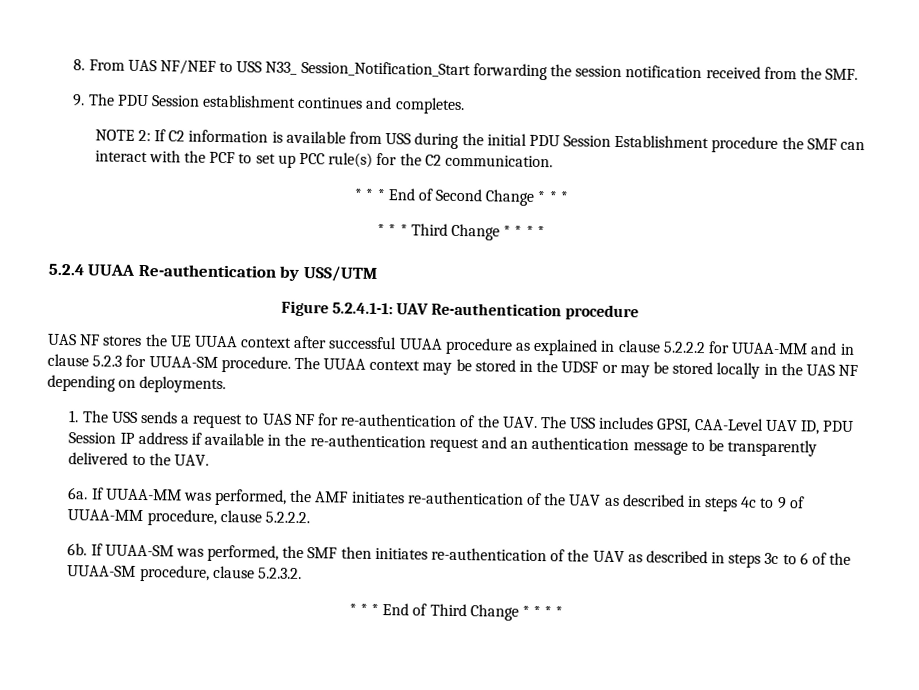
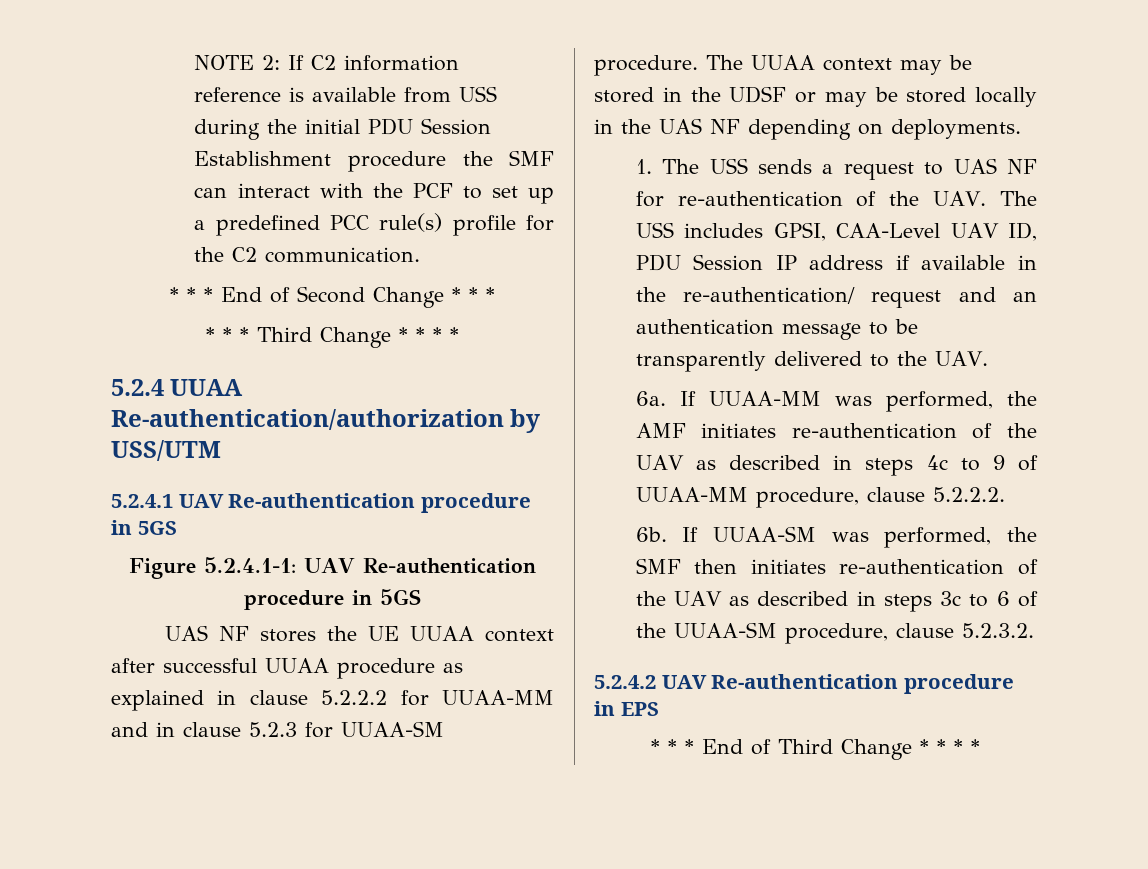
[73,59,859,81] [72,93,465,115] 8. From UAS NF/NEF to USS N33_ Session_Notification_Start forwarding the session notification received from the SMF. // 9. The PDU Session establishment continues and completes. // -> (194, 62) none
(269, 136) none -> [194,87,282,102] reference
(296, 161) none -> [194,215,320,236] a predefined
(374, 160) none -> [452,215,516,236] profile
[137,263,276,278] Re-authentication -> [111,409,504,430] Re-authentication/authorization
(377, 274) none -> [111,493,531,513] [111,520,177,535] // 5.2.4.1 UAV Re-authentication procedure in 5GS
(640, 312) none -> [352,589,421,605] in 5GS
[309,434,426,448] re-authentication -> [683,287,856,304] re-authentication/
(302, 573) none -> [594,674,1014,694] [594,701,659,716] // 5.2.4.2 UAV Re-authentication procedure in EPS

